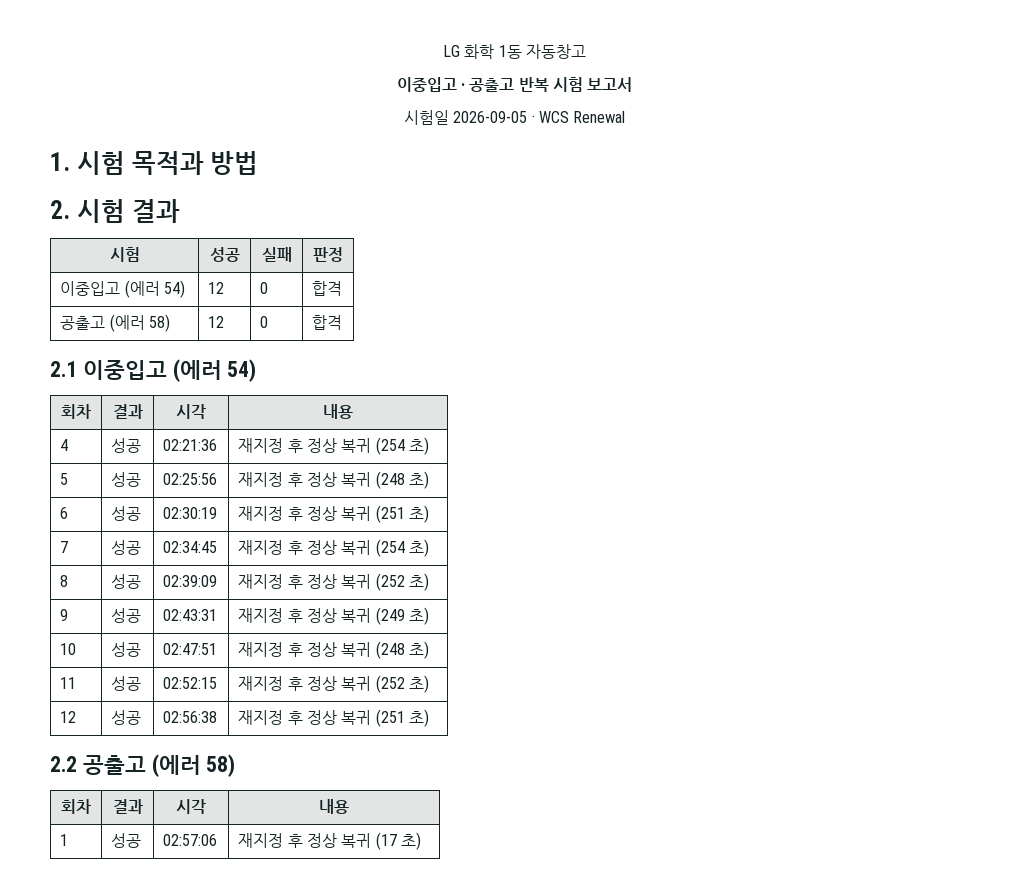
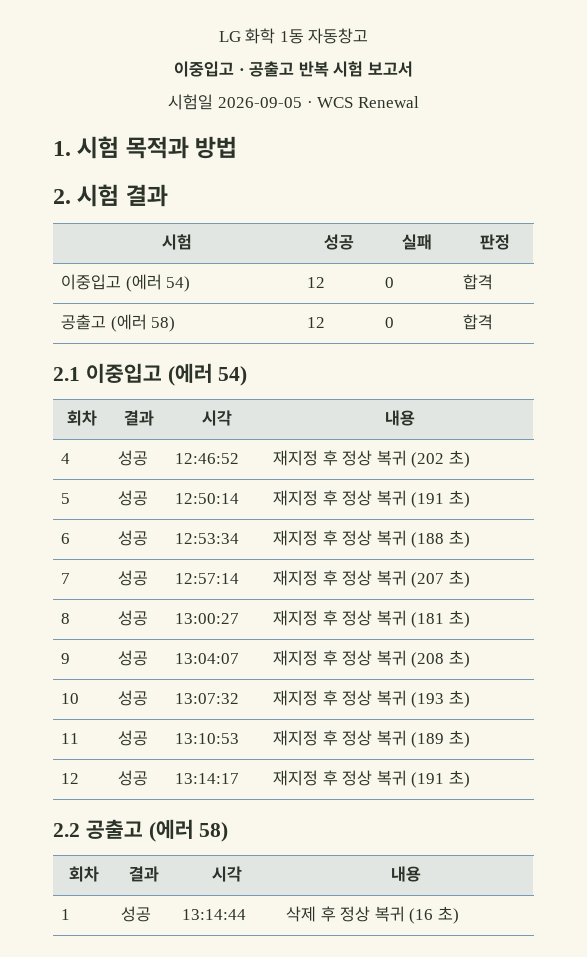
[163,439,218,451] [238,437,405,455] 02:21:36 | 재지정 후 정상 복귀 (254 -> [175,453,240,464] [273,450,445,468] 12:46:52 | 재지정 후 정상 복귀 (202
[163,473,218,485] [238,471,405,489] 02:25:56 | 재지정 후 정상 복귀 (248 -> [175,493,240,504] [273,490,445,508] 12:50:14 | 재지정 후 정상 복귀 (191
[163,507,218,519] [238,505,405,523] 02:30:19 | 재지정 후 정상 복귀 (251 -> [175,533,240,544] [273,530,445,548] 12:53:34 | 재지정 후 정상 복귀 (188
[163,541,218,553] [238,539,405,557] 02:34:45 | 재지정 후 정상 복귀 (254 -> [175,573,240,584] [273,570,445,588] 12:57:14 | 재지정 후 정상 복귀 (207
[163,575,218,587] [238,573,405,591] 02:39:09 | 재지정 후 정상 복귀 (252 -> [175,613,240,624] [273,610,445,628] 13:00:27 | 재지정 후 정상 복귀 (181
[163,609,218,621] [238,607,405,625] 02:43:31 | 재지정 후 정상 복귀 (249 -> [175,653,240,664] [273,650,445,668] 13:04:07 | 재지정 후 정상 복귀 (208
[163,643,218,655] [238,641,405,659] 02:47:51 | 재지정 후 정상 복귀 (248 -> [175,693,240,704] [273,690,445,708] 13:07:32 | 재지정 후 정상 복귀 (193
[163,677,218,689] [238,675,405,693] 02:52:15 | 재지정 후 정상 복귀 (252 -> [175,733,240,744] [273,730,445,748] 13:10:53 | 재지정 후 정상 복귀 (189
[163,711,218,723] [238,709,405,727] 02:56:38 | 재지정 후 정상 복귀 (251 -> [175,773,240,784] [273,770,445,788] 13:14:17 | 재지정 후 정상 복귀 (191
[163,834,218,846] [238,832,397,850] 02:57:06 | 재지정 후 정상 복귀 (17 -> [182,909,247,920] [286,906,434,924] 13:14:44 | 삭제 후 정상 복귀 (16

